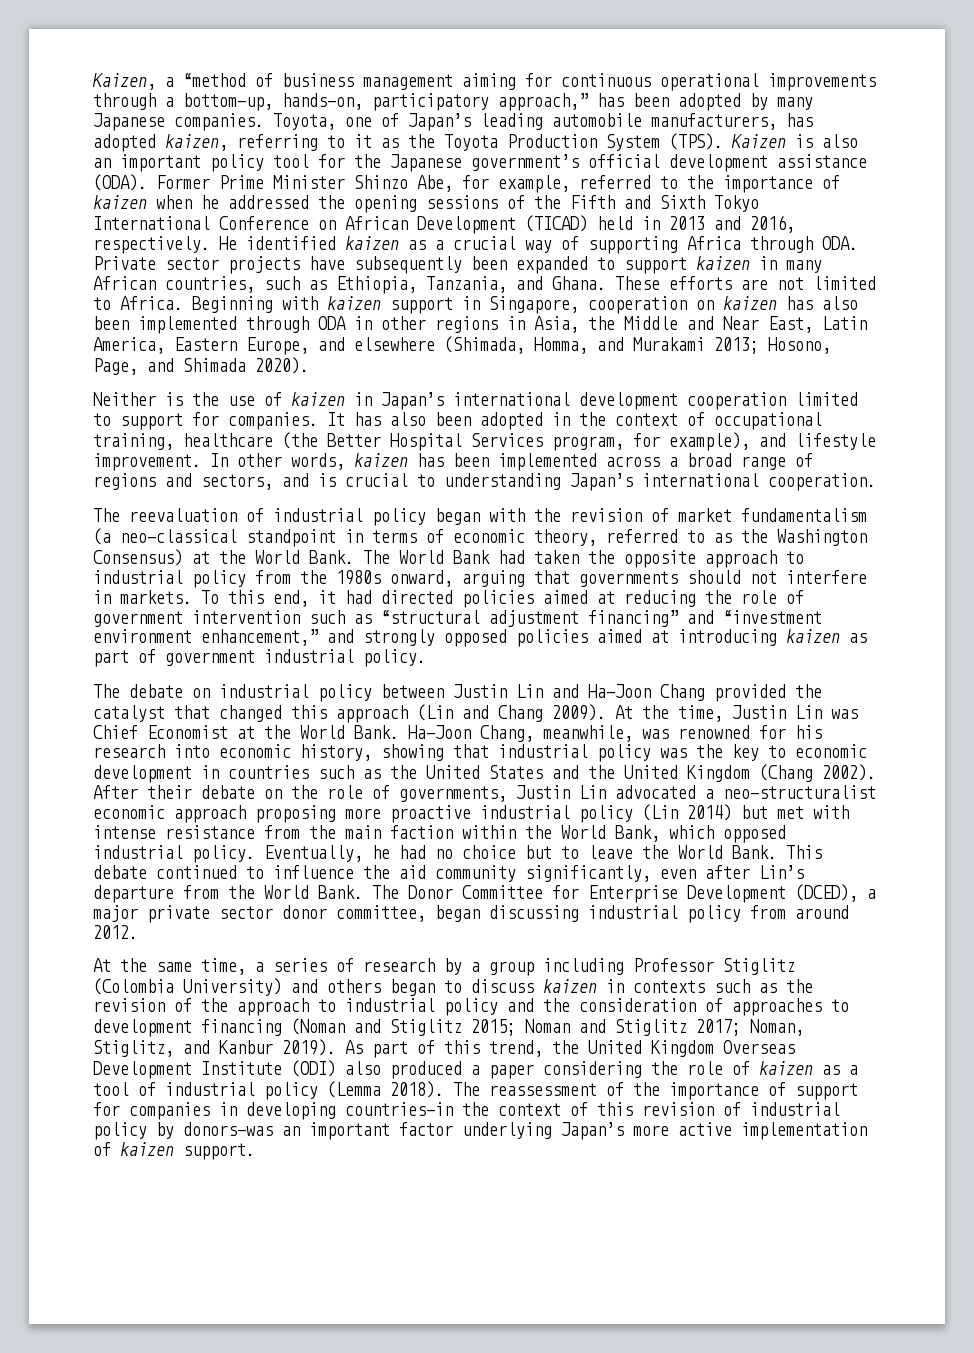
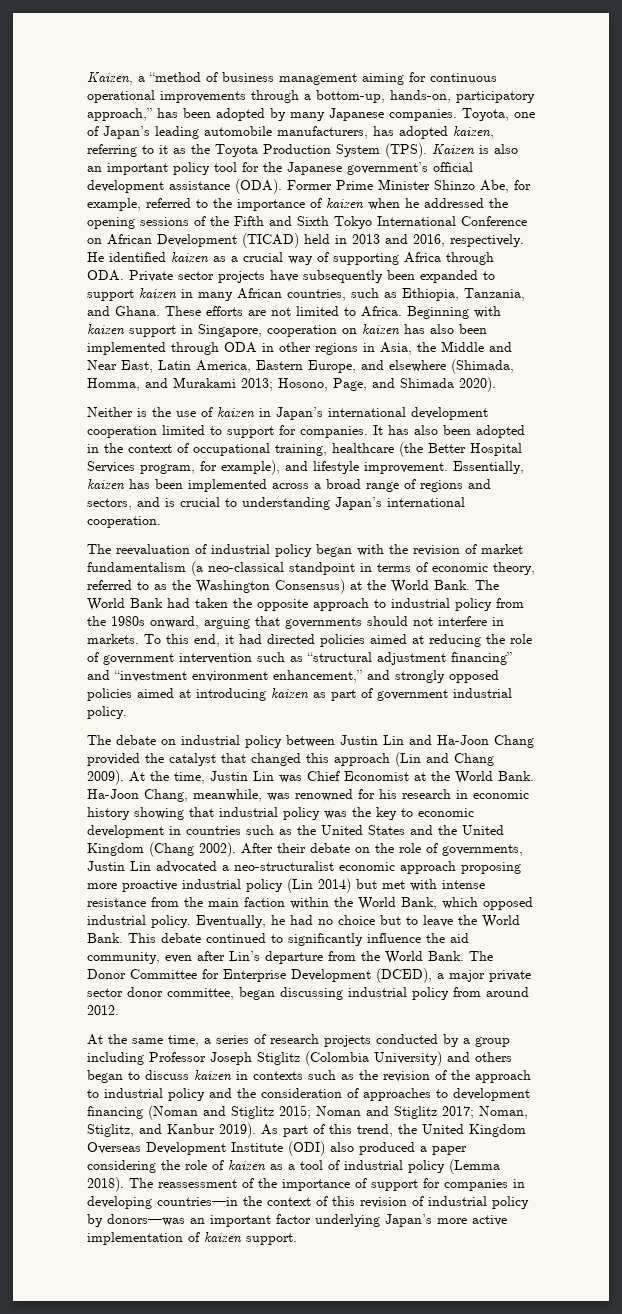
[210,453,345,470] In other words, -> [453,461,524,474] Essentially,
[174,744,372,761] into economic history, -> [456,790,529,799] [87,807,130,820] in economic history
(264, 872) none -> [288,933,363,946] significantly
[435,865,651,882] community significantly, -> [87,952,160,964] community,
(435, 965) none -> [324,1034,438,1047] projects conducted
(714, 965) none -> [210,1052,252,1065] Joseph

